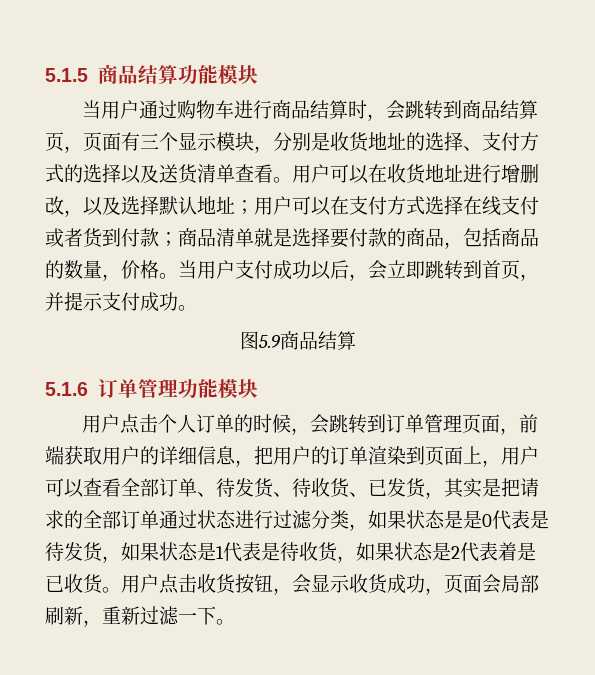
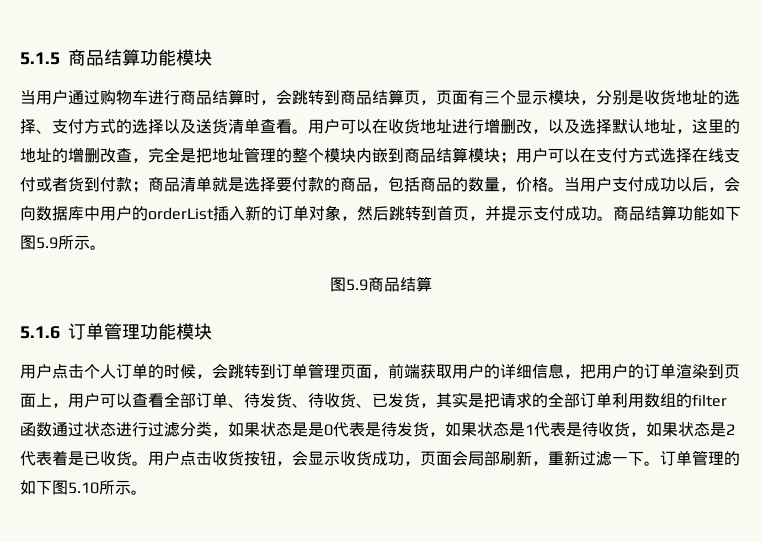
(235, 205) none -> [676,119,740,134] [20,147,500,163] ，这里的地址的增删改查，完全是把地址管理的整个模块内嵌到商品结算模块
[387,260,425,279] 立即 -> [20,205,389,221] 向数据库中用户的orderList插入新的订单对象，然后
(197, 308) none -> [613,205,741,221] [20,235,106,250] 商品结算功能如下图5.9所示。
(159, 519) none -> [612,393,727,408] [20,422,52,437] 利用数组的filter函数
(235, 622) none -> [660,450,740,466] [20,480,147,495] 订单管理的如下图5.10所示。

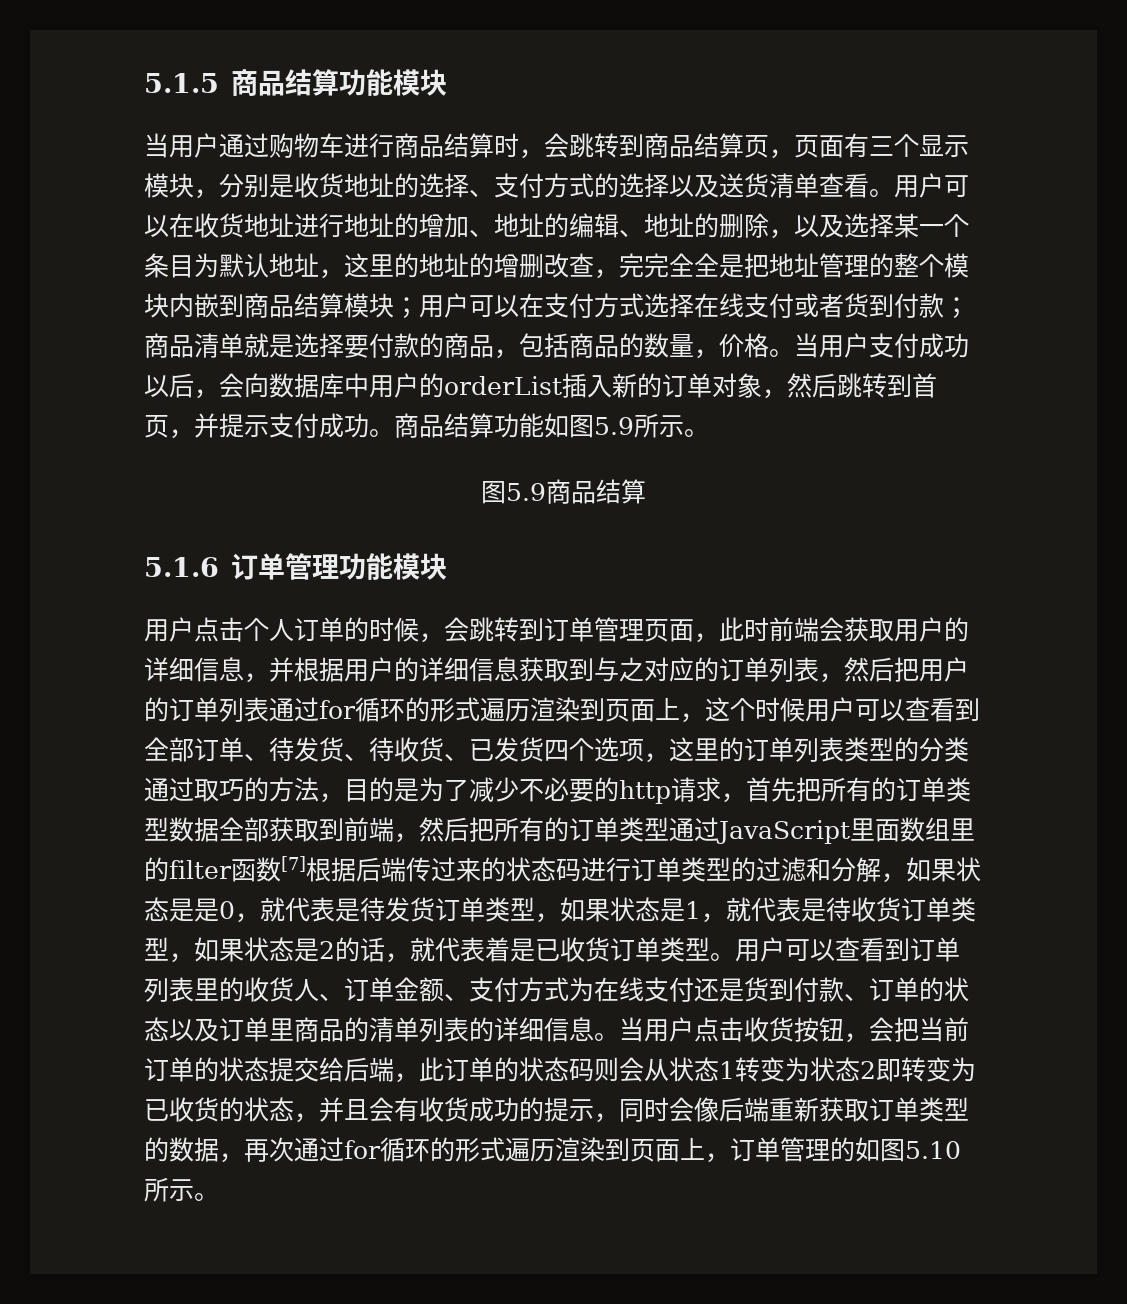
[484,118,612,134] 增删改，以及选择 -> [344,213,969,239] [144,253,219,278] 地址的增加、地址的编辑、地址的删除，以及选择某一个条目为
(164, 155) none -> [644,253,694,278] 完全
[725,206,741,221] 下 -> (569, 425) none
[388,363,420,379] 前端 -> [719,617,844,642] 此时前端会
[580,363,740,379] [20,393,164,408] 把用户的订单渲染到页面上，用户可以查看 -> [269,657,969,683] [144,697,980,723] 并根据用户的详细信息获取到与之对应的订单列表，然后把用户的订单列表通过for循环的形式遍历渲染到页面上，这个时候用户可以查看到
[420,392,727,408] [20,421,212,437] ，其实是把请求的全部订单利用数组的filter函数通过状态进行过滤分类 -> [544,737,969,763] [144,777,971,804] [144,817,975,844] [144,856,881,882] 四个选项，这里的订单列表类型的分类通过取巧的方法，目的是为了减少不必要的http请求，首先把所有的订单类型数据全部获取到前端，然后把所有的订单类型通过JavaScript里面数组里的filter函数[7]根据后端传过来的状态码进行订单类型的过滤和分解
(333, 430) none -> [235,897,285,923] ，就
(429, 429) none -> [435,897,535,922] 订单类型
(534, 429) none -> [701,897,751,923] ，就
(630, 429) none -> [901,897,976,922] [144,937,169,961] 订单类型
(735, 429) none -> [335,937,435,963] 的话，就
[132,450,660,466] 。用户点击收货按钮，会显示收货成功，页面会局部刷新，重新过滤一下。 -> [610,937,960,962] [144,977,969,1002] [144,1017,969,1043] [144,1057,976,1083] [144,1097,969,1123] [144,1137,730,1163] 订单类型。用户可以查看到订单列表里的收货人、订单金额、支付方式为在线支付还是货到付款、订单的状态以及订单里商品的清单列表的详细信息。当用户点击收货按钮，会把当前订单的状态提交给后端，此订单的状态码则会从状态1转变为状态2即转变为已收货的状态，并且会有收货成功的提示，同时会像后端重新获取订单类型的数据，再次通过for循环的形式遍历渲染到页面上，
[36,480,52,495] 下 -> (880, 1149) none

